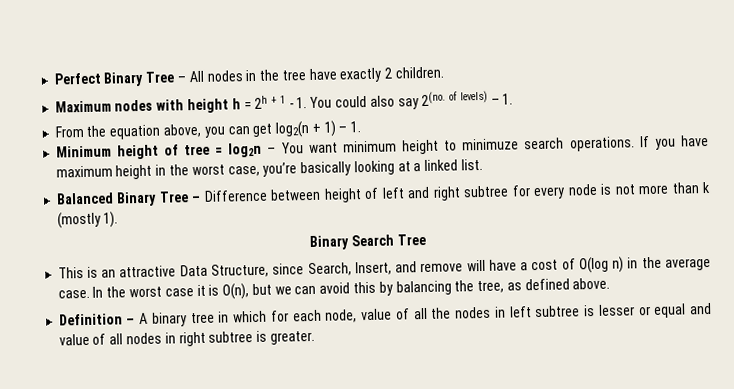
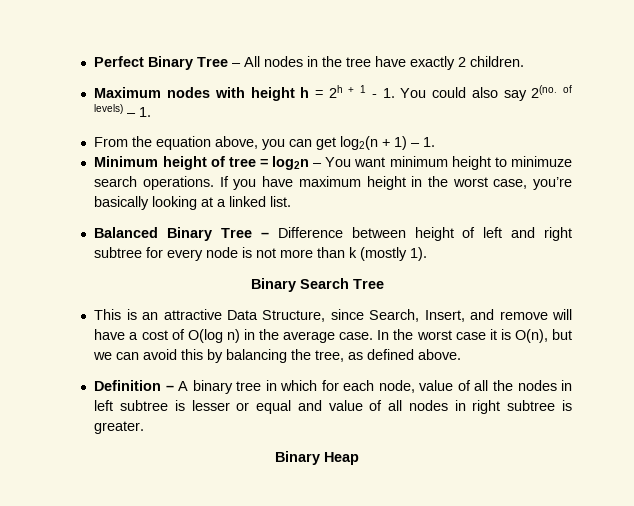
(315, 337) none -> [275,451,359,465] // Binary Heap

